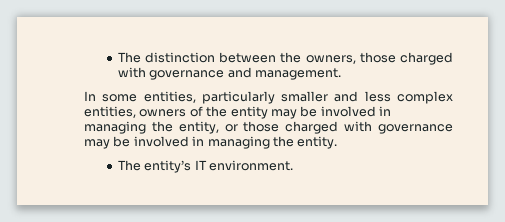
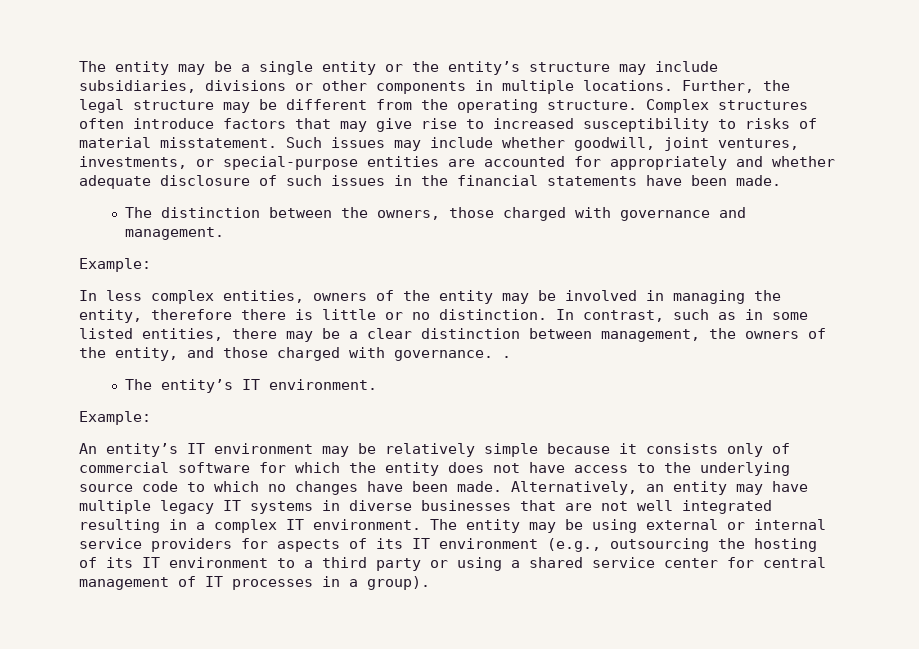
[117,52,141,63] The -> [79,61,718,75] [79,80,790,94] [79,99,808,113] [79,118,817,132] [79,137,799,151] [79,156,835,170] [79,175,781,189] [125,207,153,218] The entity may be a single entity or the entity’s structure may include subsidiaries, divisions or other components in multiple locations. Further, the legal structure may be different from the operating structure. Complex structures often introduce factors that may give rise to increased susceptibility to risks of material misstatement. Such issues may include whether goodwill, joint ventures, investments, or special-purpose entities are accounted for appropriately and whether adequate disclosure of such issues in the financial statements have been made. // The
[84,91,359,104] // In some entities, particularly smaller and -> [79,258,151,272] [79,290,97,301] // Example: // In
[224,121,453,134] [84,136,338,149] [117,160,294,173] or those charged with governance may be involved in managing the entity. // The entity’s IT environment. -> [151,309,808,322] [79,328,826,342] [79,347,511,361] [125,379,378,393] [79,411,151,425] [79,443,790,457] [79,462,790,476] [79,481,808,495] [79,500,772,514] [79,519,826,533] [79,538,817,552] [79,557,826,571] [79,576,430,590] therefore there is little or no distinction. In contrast, such as in some listed entities, there may be a clear distinction between management, the owners of the entity, and those charged with governance. . // The entity’s IT environment. // Example: // An entity’s IT environment may be relatively simple because it consists only of commercial software for which the entity does not have access to the underlying source code to which no changes have been made. Alternatively, an entity may have multiple legacy IT systems in diverse businesses that are not well integrated resulting in a complex IT environment. The entity may be using external or internal service providers for aspects of its IT environment (e.g., outsourcing the hosting of its IT environment to a third party or using a shared service center for central management of IT processes in a group).

